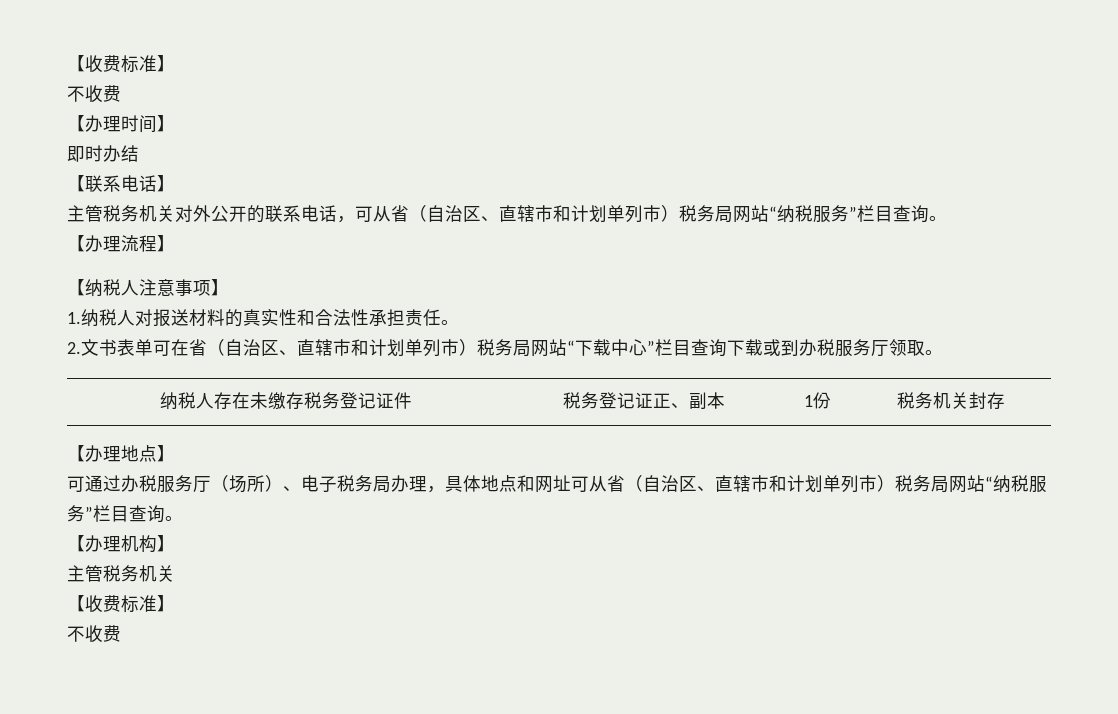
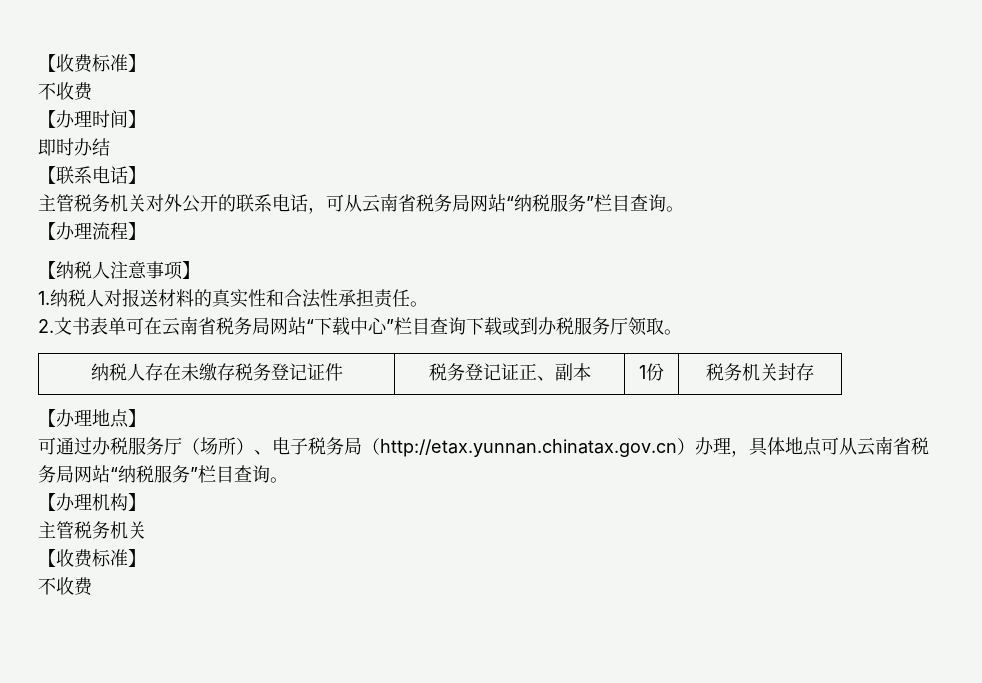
[391,205,679,223] 省（自治区、直辖市和计划单列市） -> [362,193,416,213] 云南省
[189,339,477,357] 省（自治区、直辖市和计划单列市） -> [162,316,216,336] 云南省
(391, 484) none -> [362,438,695,457] （http://etax.yunnan.chinatax.gov.cn）
[517,475,895,493] 和网址可从省（自治区、直辖市和计划单列市） -> [821,436,911,456] 可从云南省

